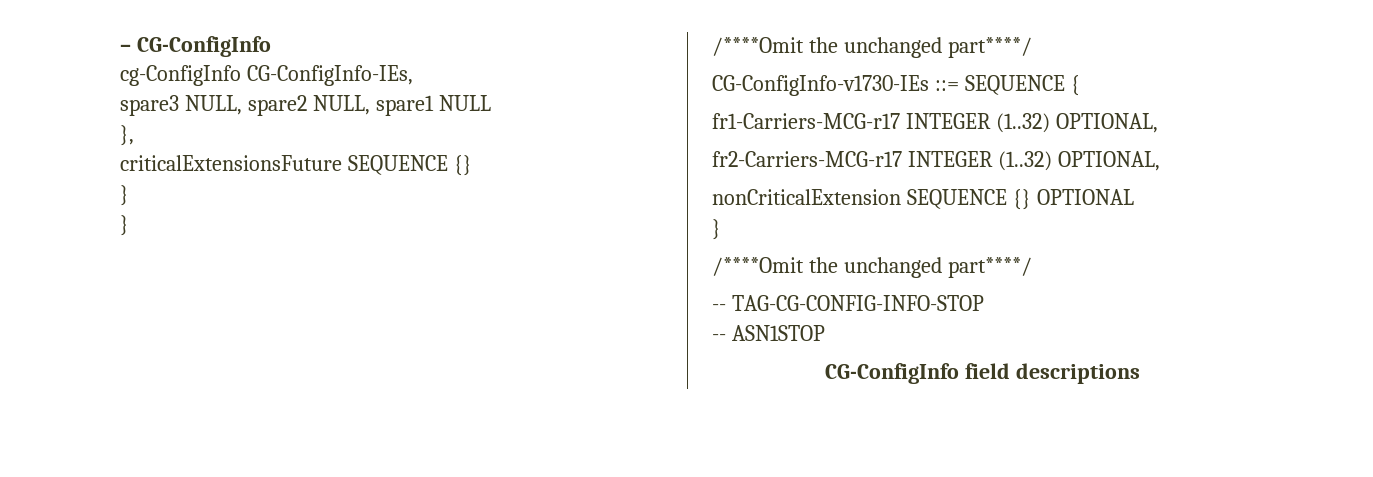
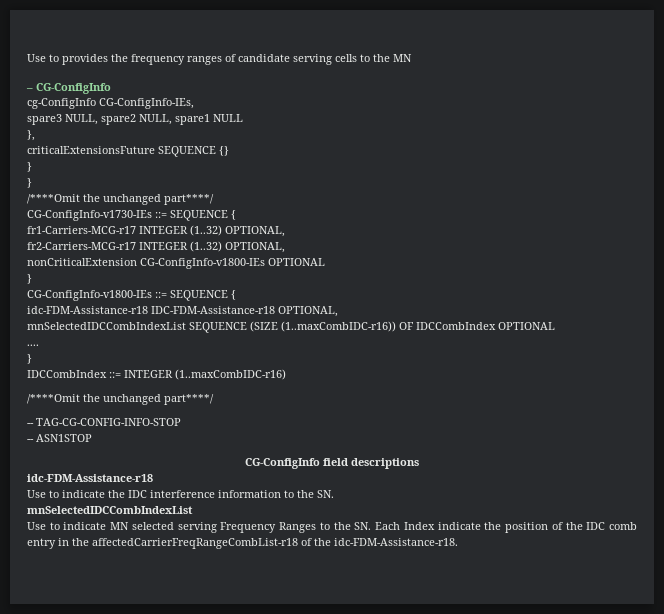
(120, 48) none -> [27,54,412,65] Use to provides the frequency ranges of candidate serving cells to the MN //
[906,189,1031,210] SEQUENCE {} -> [140,258,265,269] CG-ConfigInfo-v1800-IEs
(721, 229) none -> [27,290,236,301] [27,306,338,317] [27,321,555,333] [27,344,39,346] [27,354,32,364] [27,369,286,380] // CG-ConfigInfo-v1800-IEs ::= SEQUENCE { // idc-FDM-Assistance-r18 IDC-FDM-Assistance-r18 OPTIONAL, // mnSelectedIDCCombIndexList SEQUENCE (SIZE (1..maxCombIDC-r16)) OF IDCCombIndex OPTIONAL // .... // } // IDCCombIndex ::= INTEGER (1..maxCombIDC-r16)
(1140, 373) none -> [27,474,153,482] [27,490,334,498] [27,506,193,514] [27,522,637,533] [27,538,458,549] // idc-FDM-Assistance-r18 // Use to indicate the IDC interference information to the SN. // mnSelectedIDCCombIndexList // Use to indicate MN selected serving Frequency Ranges to the SN. Each Index indicate the position of the IDC comb entry in the affectedCarrierFreqRangeCombList-r18 of the idc-FDM-Assistance-r18.

